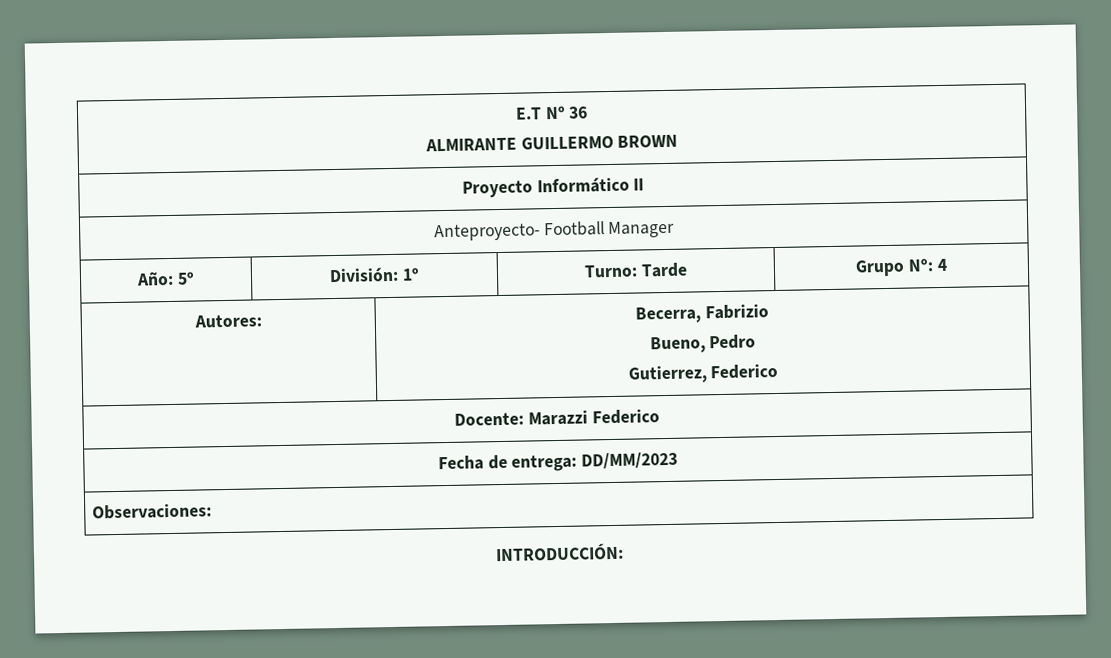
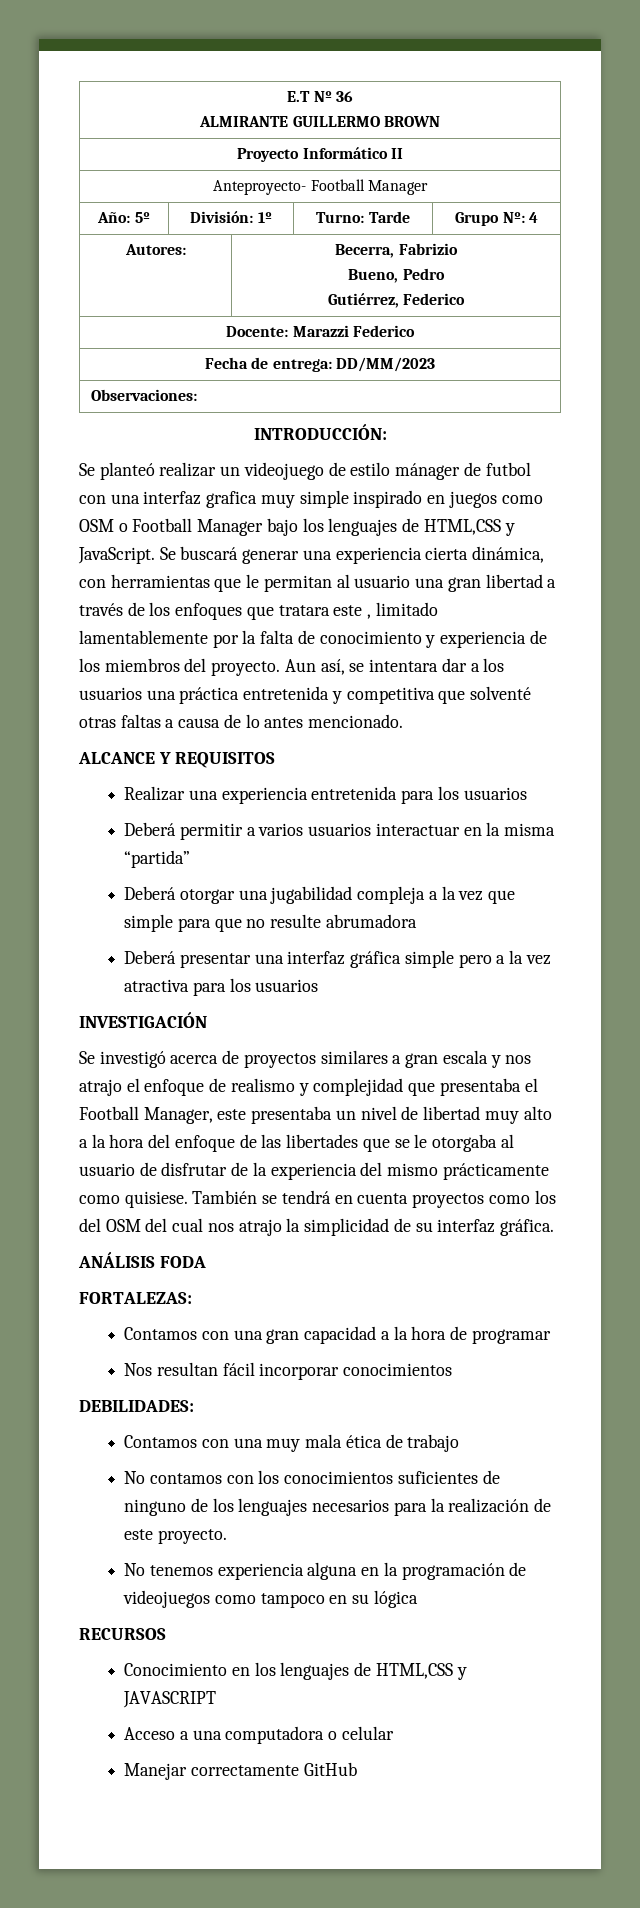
[627,365,707,384] Gutierrez, -> [327,293,399,308] Gutiérrez,
(624, 552) none -> [79,462,531,480] [79,490,543,508] [79,518,515,536] [78,546,545,564] [79,574,557,592] [79,602,438,620] [79,630,547,648] [79,658,505,676] [79,686,532,704] [79,714,404,728] [78,752,276,768] [124,786,527,804] [124,822,556,840] [124,850,191,868] [124,886,516,904] [124,914,417,932] [124,950,551,968] [124,978,319,996] [79,1012,207,1028] [79,1050,532,1068] [79,1078,538,1096] [79,1106,552,1124] [79,1134,514,1152] [79,1162,549,1180] [79,1190,556,1208] [79,1218,554,1236] [78,1252,206,1268] [79,1292,192,1304] [124,1326,551,1344] [124,1362,453,1380] [79,1400,194,1412] [124,1434,460,1452] [124,1470,500,1484] [124,1498,552,1516] [124,1529,227,1544] [124,1562,527,1580] [123,1590,418,1608] [79,1628,166,1640] [124,1662,467,1680] [123,1691,217,1708] [124,1726,394,1744] [124,1762,357,1780] // Se planteó realizar un videojuego de estilo mánager de futbol con una interfaz grafica muy simple inspirado en juegos como OSM o Football Manager bajo los lenguajes de HTML,CSS y JavaScript. Se buscará generar una experiencia cierta dinámica, con herramientas que le permitan al usuario una gran libertad a través de los enfoques que tratara este , limitado lamentablemente por la falta de conocimiento y experiencia de los miembros del proyecto. Aun así, se intentara dar a los usuarios una práctica entretenida y competitiva que solventé otras faltas a causa de lo antes mencionado. // ALCANCE Y REQUISITOS // Realizar una experiencia entretenida para los usuarios // Deberá permitir a varios usuarios interactuar en la misma “partida” // Deberá otorgar una jugabilidad compleja a la vez que simple para que no resulte abrumadora // Deberá presentar una interfaz gráfica simple pero a la vez atractiva para los usuarios // INVESTIGACIÓN // Se investigó acerca de proyectos similares a gran escala y nos atrajo el enfoque de realismo y complejidad que presentaba el Football Manager, este presentaba un nivel de libertad muy alto a la hora del enfoque de las libertades que se le otorgaba al usuario de disfrutar de la experiencia del mismo prácticamente como quisiese. También se tendrá en cuenta proyectos como los del OSM del cual nos atrajo la simplicidad de su interfaz gráfica. // ANÁLISIS FODA // FORTALEZAS: // Contamos con una gran capacidad a la hora de programar // Nos resultan fácil incorporar conocimientos // DEBILIDADES: // Contamos con una muy mala ética de trabajo // No contamos con los conocimientos suficientes de ninguno de los lenguajes necesarios para la realización de este proyecto. // No tenemos experiencia alguna en la programación de videojuegos como tampoco en su lógica // RECURSOS // Conocimiento en los lenguajes de HTML,CSS y JAVASCRIPT // Acceso a una computadora o celular // Manejar correctamente GitHub

